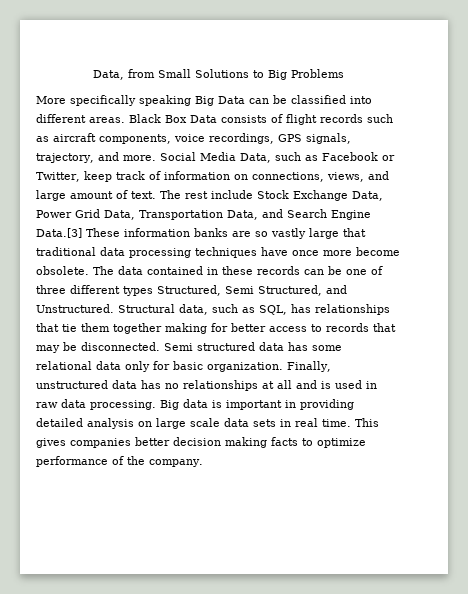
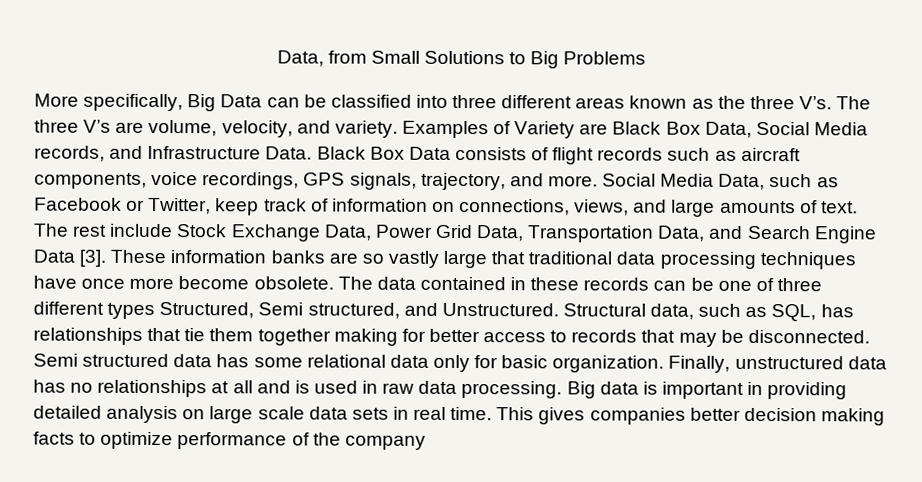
[70,95,191,106] specifically speaking -> [83,93,184,112] specifically,
[36,114,125,123] different areas. -> [452,94,872,110] [34,119,868,139] [34,145,313,162] three different areas known as the three V’s. The three V’s are volume, velocity, and variety. Examples of Variety are Black Box Data, Social Media records, and Infrastructure Data.
[70,191,113,199] amount -> [719,200,796,214] amounts
[36,228,82,238] Data.[3] -> [33,249,107,267] Data [3].
[258,285,322,296] Structured, -> [307,302,400,319] structured,
[149,459,203,467] company. -> [344,435,426,450] company

